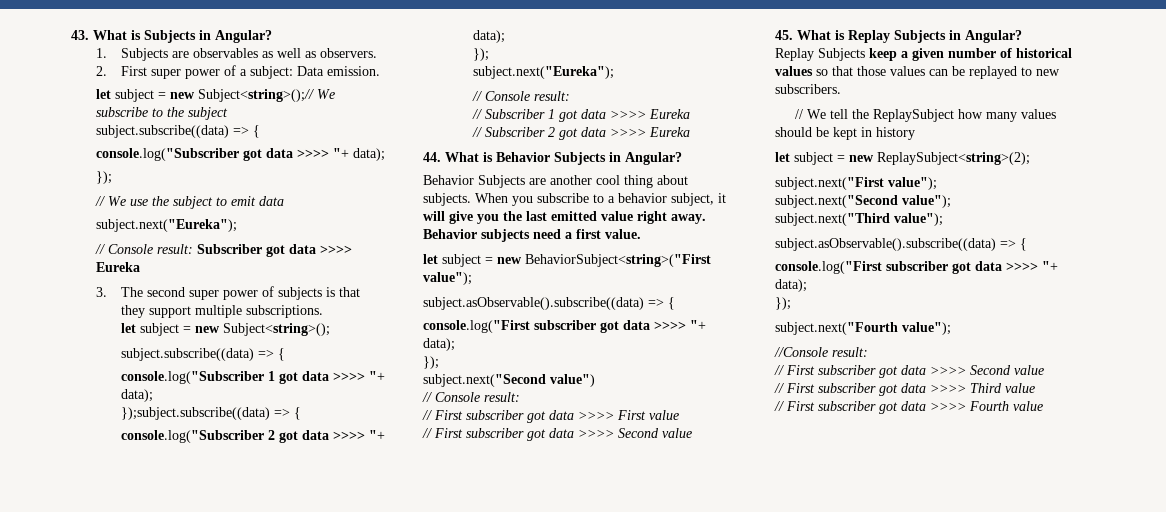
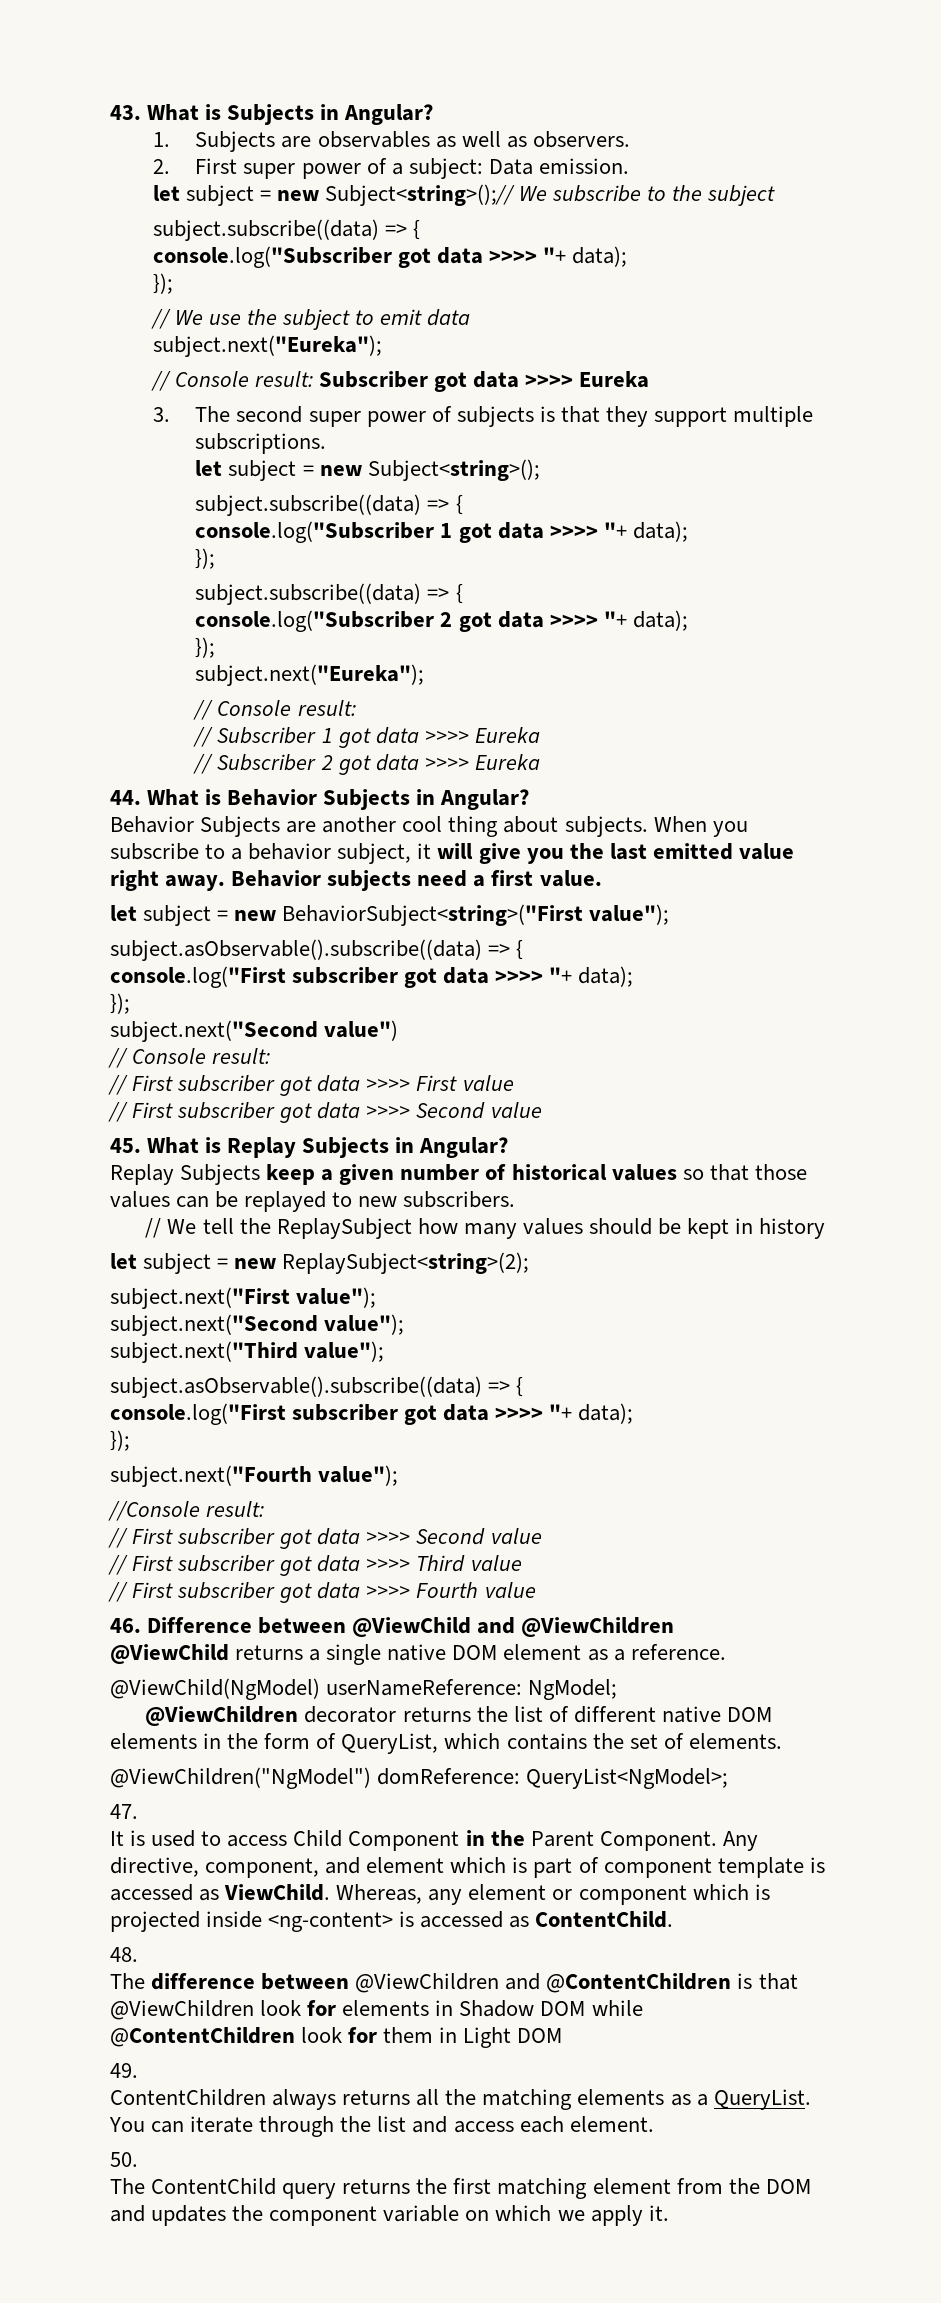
[121,407,271,420] });subject.subscribe((data) -> [195,548,216,569] [195,583,422,605] }); // subject.subscribe((data)
(1043, 406) none -> [110,1617,675,1637] [110,1644,726,1665] [110,1678,618,1700] [145,1706,772,1726] [110,1733,782,1754] [110,1767,729,1789] [110,1804,138,1819] [110,1830,758,1851] [110,1857,825,1878] [110,1884,770,1905] [110,1911,674,1932] [110,1947,138,1962] [110,1973,798,1993] [110,2000,643,2020] [110,2027,563,2048] [110,2063,138,2078] [110,2089,811,2110] [109,2116,654,2137] [110,2152,138,2167] [110,2178,811,2199] [110,2205,669,2226] // 46. Difference between @ViewChild and @ViewChildren // @ViewChild returns a single native DOM element as a reference. // @ViewChild(NgModel) userNameReference: NgModel; // @ViewChildren decorator returns the list of different native DOM elements in the form of QueryList, which contains the set of elements. // @ViewChildren("NgModel") domReference: QueryList<NgModel>; // 47. // It is used to access Child Component in the Parent Component. Any directive, component, and element which is part of component template is accessed as ViewChild. Whereas, any element or component which is projected inside <ng-content> is accessed as ContentChild. // 48. // The difference between @ViewChildren and @ContentChildren is that @ViewChildren look for elements in Shadow DOM while @ContentChildren look for them in Light DOM // 49. // ContentChildren always returns all the matching elements as a QueryList. You can iterate through the list and access each element. // 50. // The ContentChild query returns the first matching element from the DOM and updates the component variable on which we apply it.

